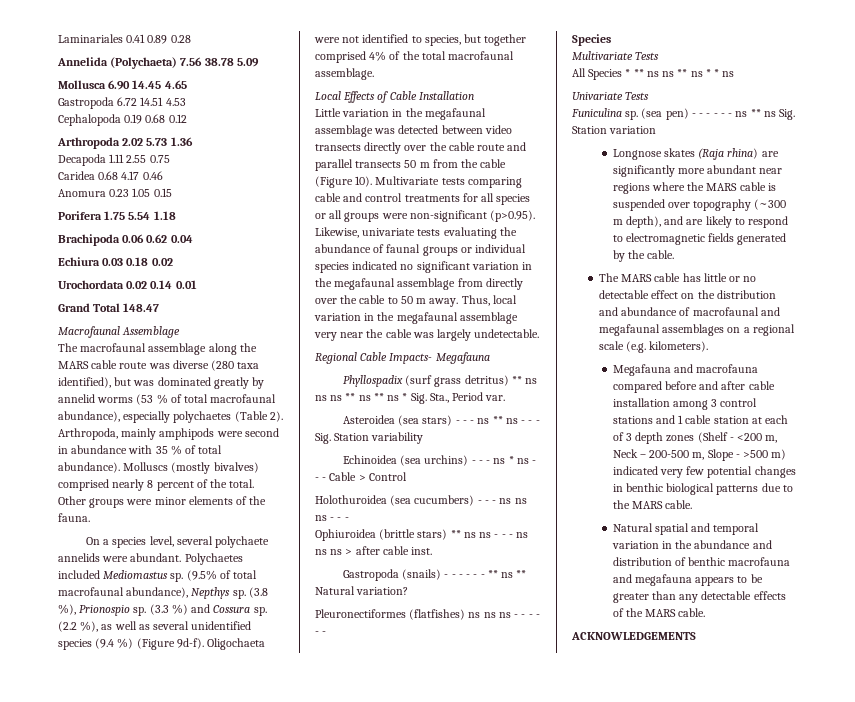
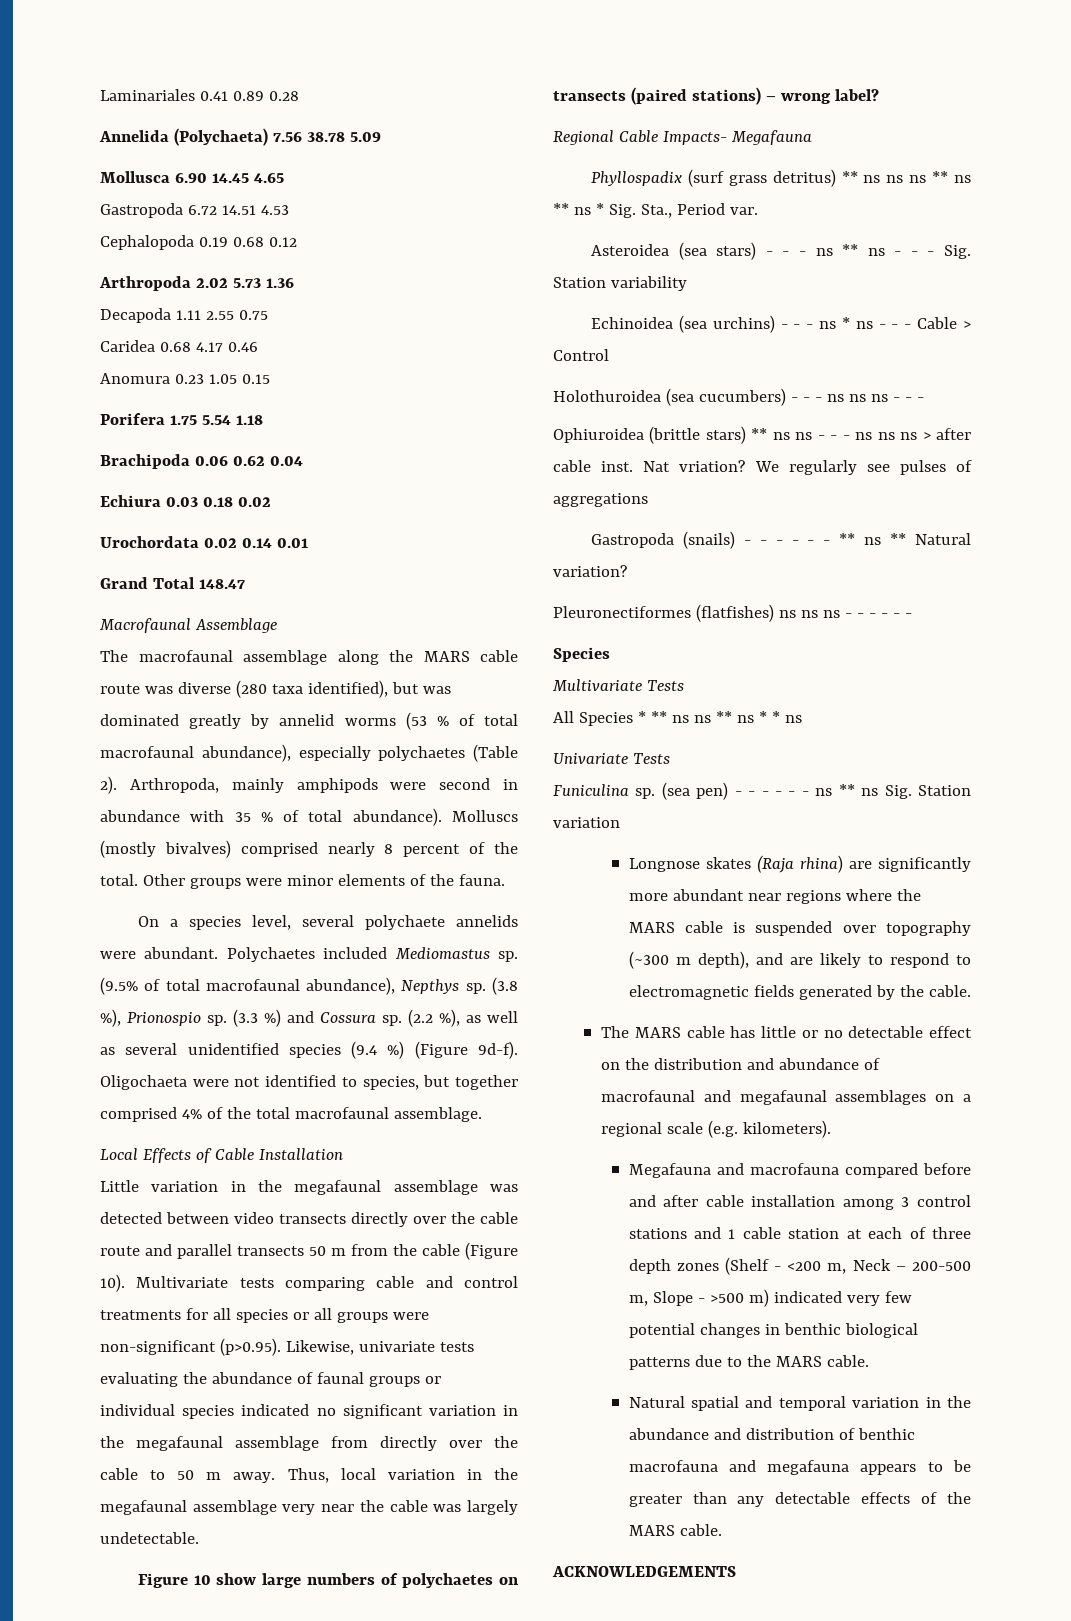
(540, 333) none -> [138,1573,519,1588] [553,87,879,105] // Figure 10 show large numbers of polychaetes on transects (paired stations) – wrong label?
(433, 551) none -> [643,460,972,475] [553,493,648,507] Nat vriation? We regularly see pulses of aggregations
[625,433,632,441] 3 -> [932,1227,971,1239] three

